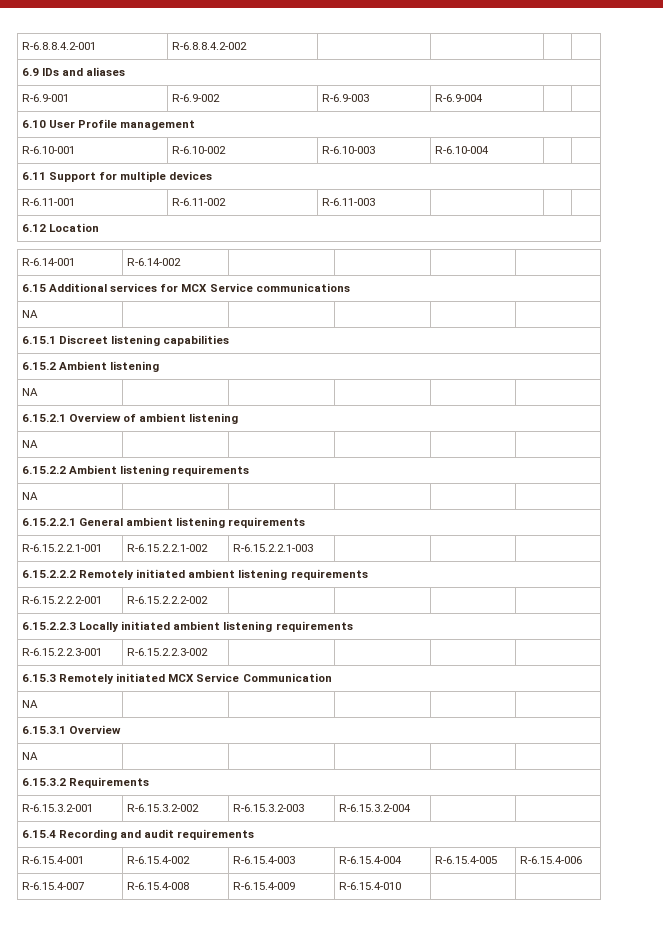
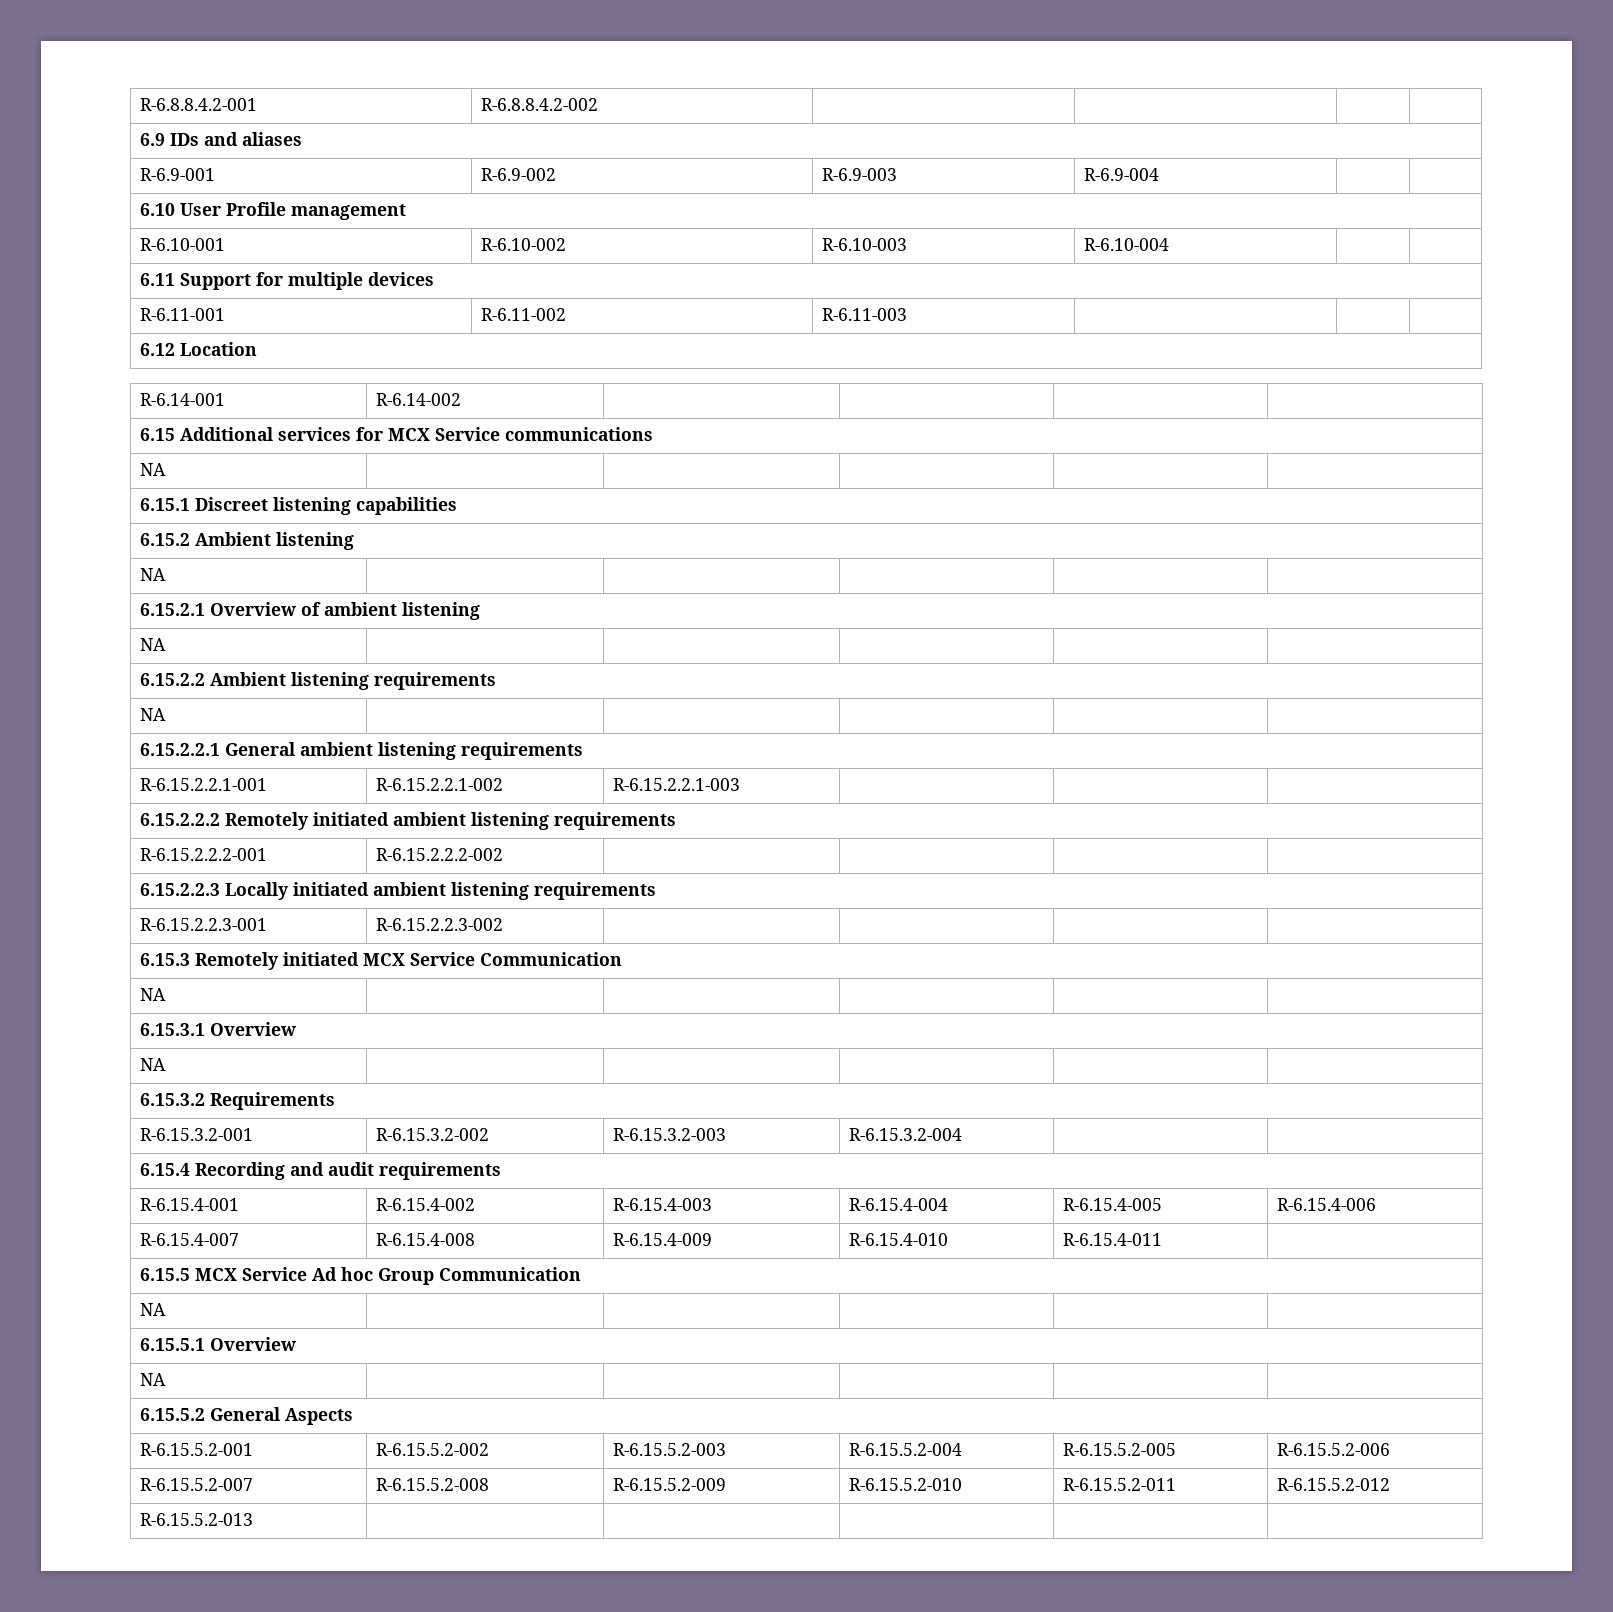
(402, 886) none -> [1062,1233,1162,1246] [139,1267,581,1285] [139,1303,166,1316] [139,1337,296,1351] [139,1373,166,1386] [139,1407,353,1425] [139,1443,253,1456] [375,1443,489,1456] [612,1443,726,1456] [848,1443,962,1456] [1062,1443,1176,1456] [1276,1443,1390,1456] [139,1478,253,1491] [375,1478,489,1491] [612,1478,726,1491] [848,1478,962,1491] [1062,1478,1176,1491] [1276,1478,1390,1491] [139,1513,253,1526] | R-6.15.4-011 | // 6.15.5 MCX Service Ad hoc Group Communication // NA | | | | | // 6.15.5.1 Overview // NA | | | | | // 6.15.5.2 General Aspects // R-6.15.5.2-001 | R-6.15.5.2-002 | R-6.15.5.2-003 | R-6.15.5.2-004 | R-6.15.5.2-005 | R-6.15.5.2-006 // R-6.15.5.2-007 | R-6.15.5.2-008 | R-6.15.5.2-009 | R-6.15.5.2-010 | R-6.15.5.2-011 | R-6.15.5.2-012 // R-6.15.5.2-013 | | |

